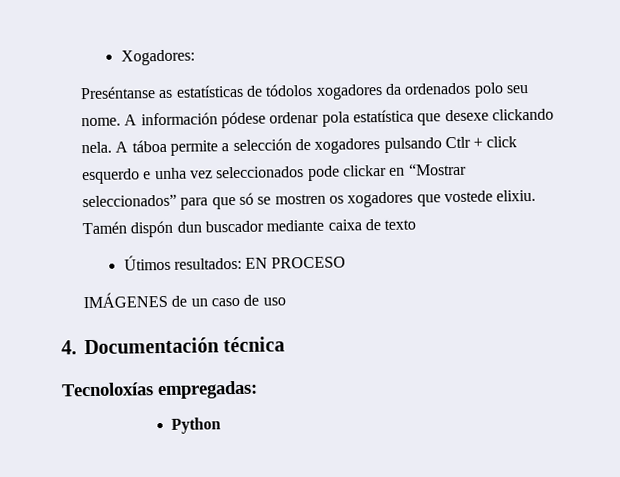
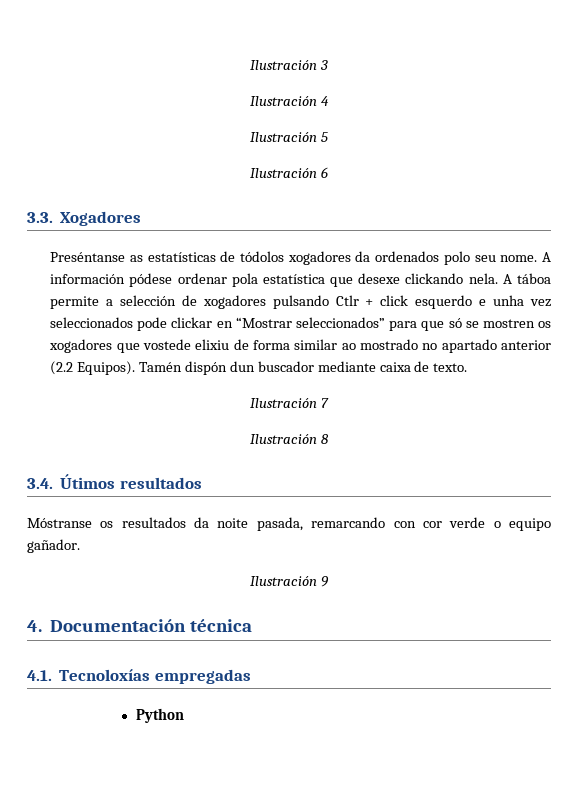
[120,49,195,66] Xogadores: -> [250,60,328,70] [250,96,329,106] [250,132,328,142] [250,167,328,178] [27,211,142,226] Ilustración 3 // Ilustración 4 // Ilustración 5 // Ilustración 6 // 3.3. Xogadores
[496,189,537,202] elixiu. -> [195,339,551,353] [50,361,136,375] elixiu de forma similar ao mostrado no apartado anterior (2.2 Equipos).
[384,219,417,230] [123,254,347,271] [82,291,286,309] texto // Útimos resultados: EN PROCESO // IMÁGENES de un caso de uso -> [433,363,468,372] [250,398,329,408] [250,434,329,444] [27,474,202,489] [27,517,552,531] [27,539,80,553] [250,576,329,587] texto. // Ilustración 7 // Ilustración 8 // 3.4. Útimos resultados // Móstranse os resultados da noite pasada, remarcando con cor verde o equipo gañador. // Ilustración 9
[61,380,258,400] Tecnoloxías empregadas: -> [27,669,251,684] 4.1. Tecnoloxías empregadas

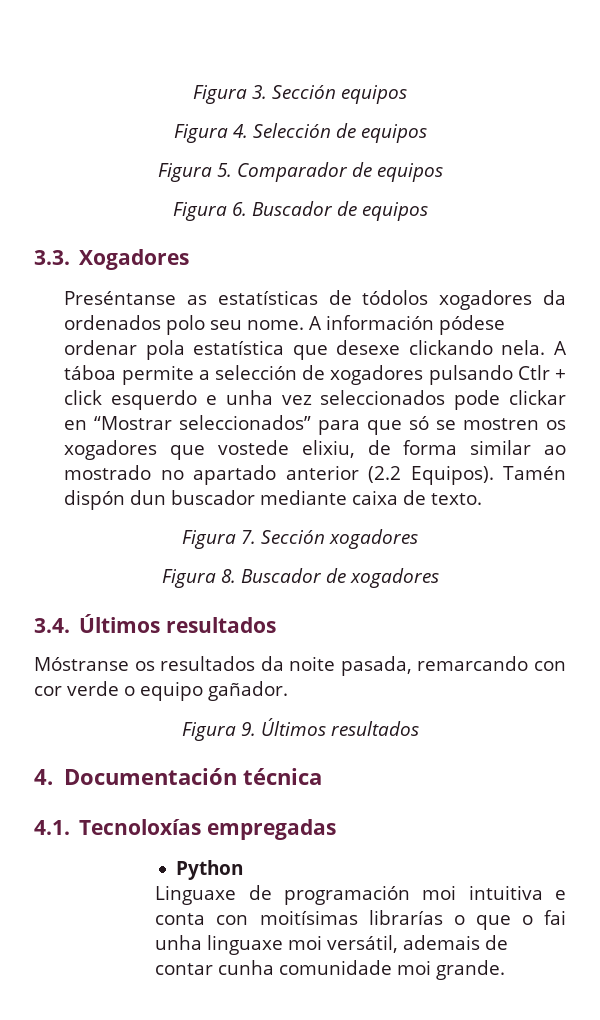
[250,60,328,70] [250,96,329,106] [250,132,328,142] [250,167,328,178] Ilustración 3 // Ilustración 4 // Ilustración 5 // Ilustración 6 -> [193,85,407,104] [173,123,427,143] [157,162,443,182] [172,201,428,221] Figura 3. Sección equipos // Figura 4. Selección de equipos // Figura 5. Comparador de equipos // Figura 6. Buscador de equipos
[195,339,230,350] elixiu -> [301,440,355,458] elixiu,
[250,398,329,408] [250,434,329,444] Ilustración 7 // Ilustración 8 -> [182,529,418,549] [161,568,439,588] Figura 7. Sección xogadores // Figura 8. Buscador de xogadores
[60,474,116,489] Útimos -> [79,614,161,633] Últimos
[250,576,329,587] Ilustración 9 -> [181,718,419,741] Figura 9. Últimos resultados
(184, 715) none -> [155,885,566,905] [155,910,566,930] [155,935,509,955] [155,960,506,980] // Linguaxe de programación moi intuitiva e conta con moitísimas librarías o que o fai unha linguaxe moi versátil, ademais de contar cunha comunidade moi grande.

